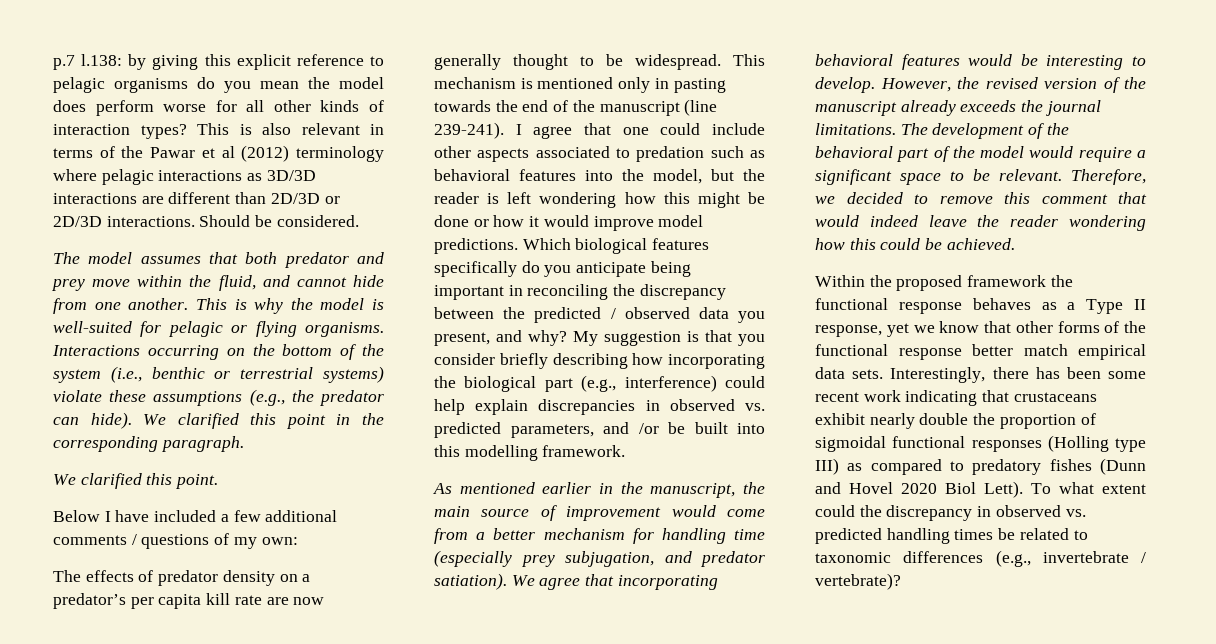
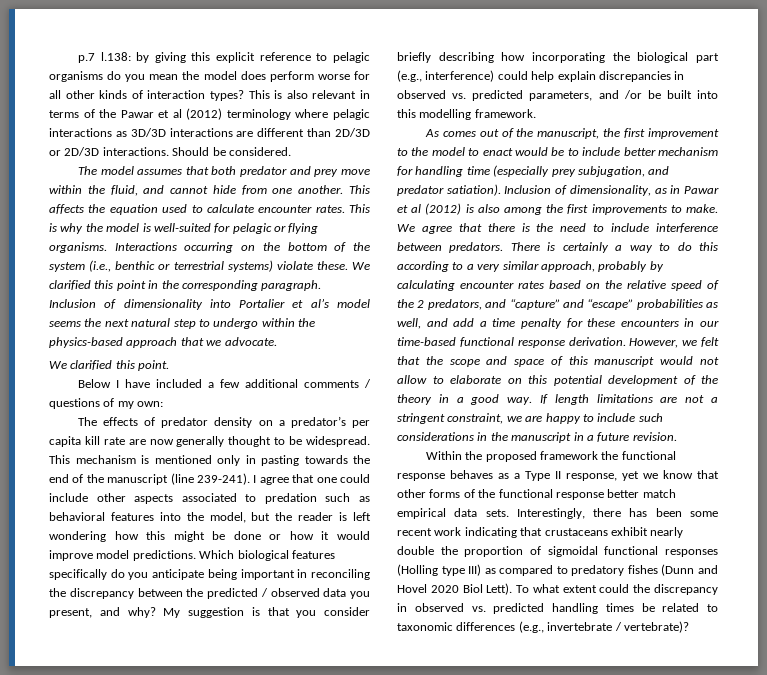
(227, 304) none -> [49,204,370,215] affects the equation used to calculate encounter rates. This
[109,389,384,406] [53,412,132,429] these assumptions (e.g., the predator can hide). -> [316,261,348,270] these.
(244, 444) none -> [49,298,370,310] [49,318,315,329] [49,337,277,348] Inclusion of dimensionality into Portalier et al’s model seems the next natural step to undergo within the physics-based approach that we advocate.
[459,482,765,498] [434,505,765,521] [434,528,486,544] mentioned earlier in the manuscript, the main source of improvement would come from a -> [442,128,719,139] [397,147,621,156] comes out of the manuscript, the first improvement to the model to enact would be to include
[511,574,718,590] [815,54,1146,70] [815,77,1146,93] [815,100,1101,116] [815,123,1069,139] [815,146,1146,162] [815,169,1146,185] [815,192,1147,204] [815,215,1146,231] [815,238,1015,250] We agree that incorporating behavioral features would be interesting to develop. However, the revised version of the manuscript already exceeds the journal limitations. The development of the behavioral part of the model would require a significant space to be relevant. Therefore, we decided to remove this comment that would indeed leave the reader wondering how this could be achieved. -> [504,185,719,196] [397,203,718,215] [397,223,718,234] [397,242,718,253] [397,261,664,272] [397,280,719,291] [397,299,718,310] [397,318,719,329] [397,337,719,348] [397,356,719,367] [397,375,718,386] [397,394,718,405] [397,413,663,424] [397,432,677,443] Inclusion of dimensionality, as in Pawar et al (2012) is also among the first improvements to make. We agree that there is the need to include interference between predators. There is certainly a way to do this according to a very similar approach, probably by calculating encounter rates based on the relative speed of the 2 predators, and “capture” and “escape” probabilities as well, and add a time penalty for these encounters in our time-based functional response derivation. However, we felt that the scope and space of this manuscript would not allow to elaborate on this potential development of the theory in a good way. If length limitations are not a stringent constraint, we are happy to include such considerations in the manuscript in a future revision.

